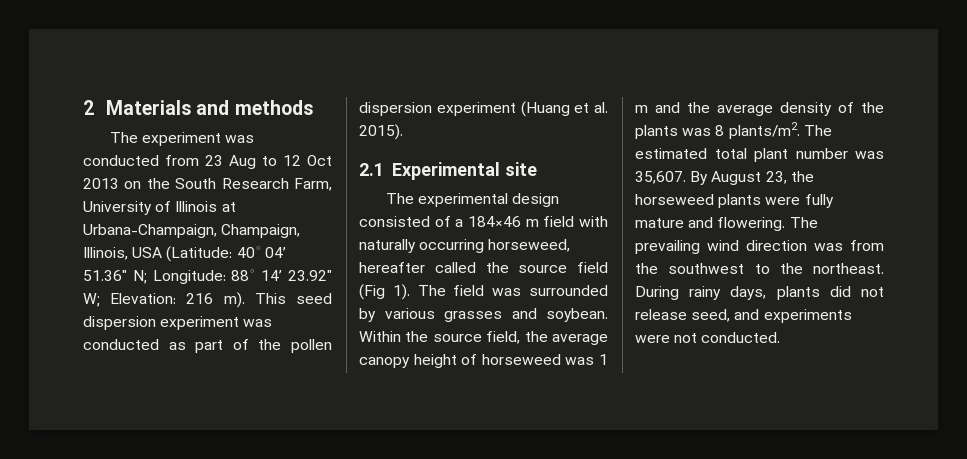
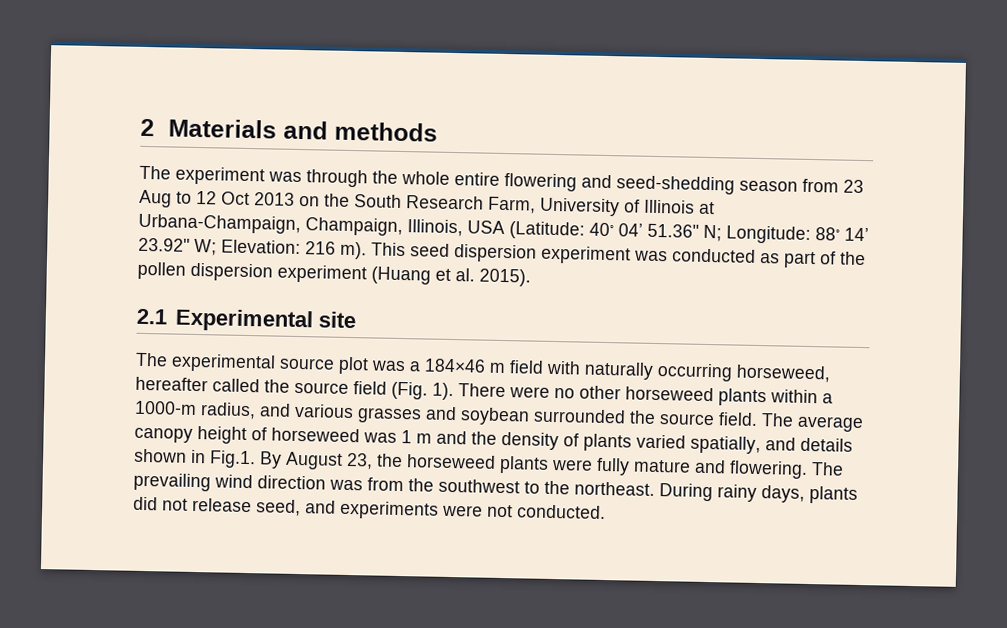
[83,155,159,166] conducted -> [306,169,798,195] through the whole entire flowering and seed-shedding season
[512,193,560,207] [359,216,451,227] design consisted of -> [279,356,406,375] source plot was
[359,284,608,300] [359,308,608,322] [359,331,548,344] (Fig 1). The field was surrounded by various grasses and soybean. Within the source field, the -> [391,381,833,407] [134,400,794,427] (Fig. 1). There were no other horseweed plants within a 1000-m radius, and various grasses and soybean surrounded the source field. The
[717,105,773,116] average -> (497, 438) none
[861,102,884,113] [635,122,832,139] [635,148,884,162] [635,171,686,184] the plants was 8 plants/m2. The estimated total plant number was 35,607. -> [583,433,853,455] [134,448,256,469] plants varied spatially, and details shown in Fig.1.

